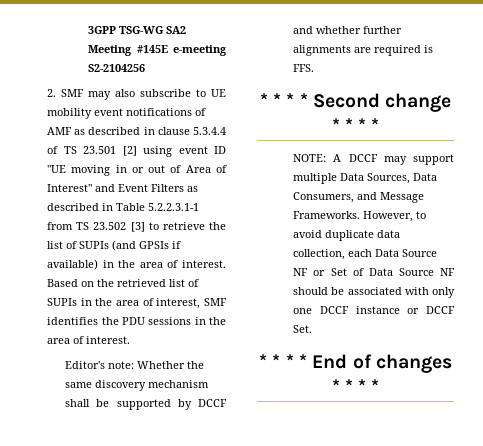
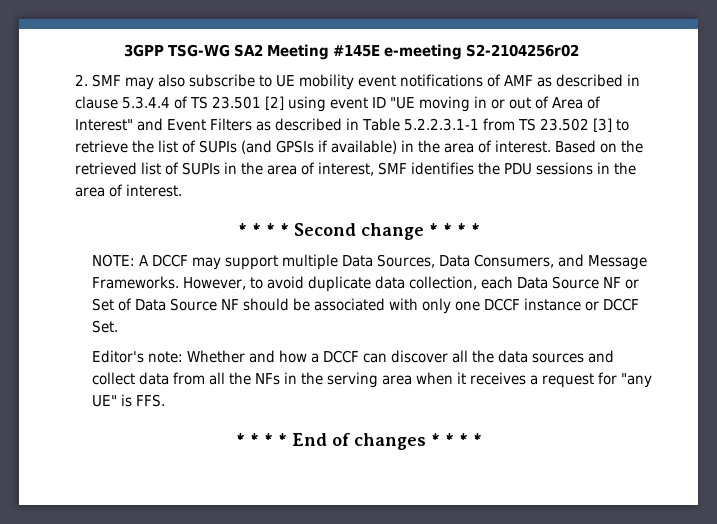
[88,64,146,72] S2-2104256 -> [466,44,580,57] S2-2104256r02
[65,361,205,369] [65,380,210,391] [65,399,227,410] [293,26,403,34] [293,45,434,56] [293,64,315,72] // Editor's note: Whether the same discovery mechanism shall be supported by DCCF and whether further alignments are required is FFS. -> (183, 190) none
(313, 329) none -> [91,350,614,363] [91,372,652,388] [91,394,165,407] // Editor's note: Whether and how a DCCF can discover all the data sources and collect data from all the NFs in the serving area when it receives a request for "any UE" is FFS.

